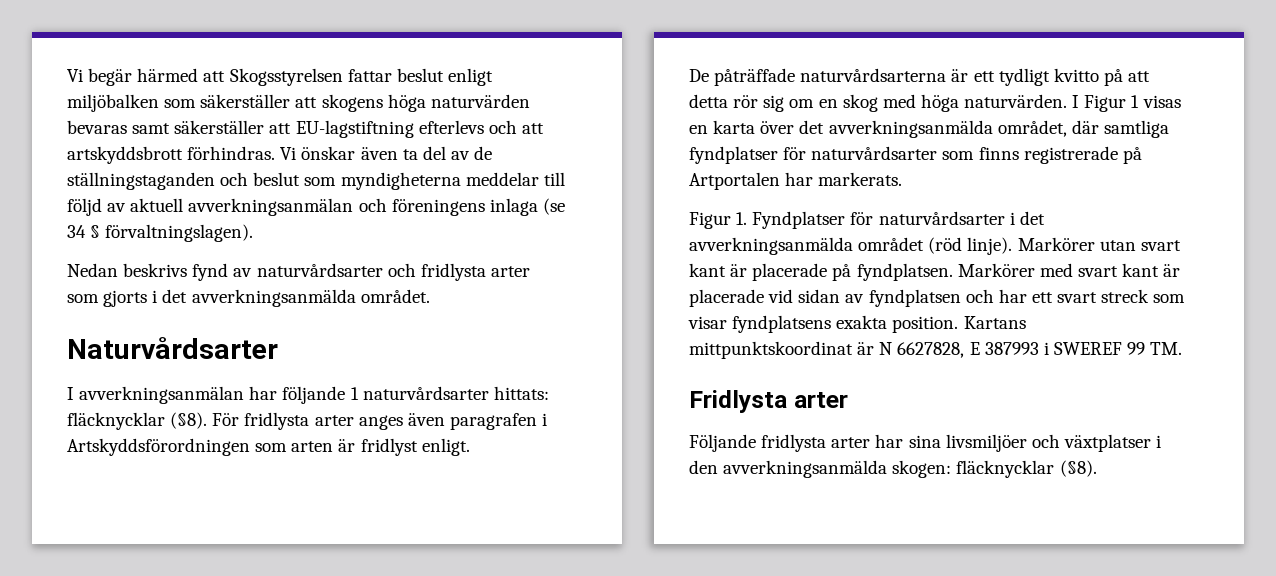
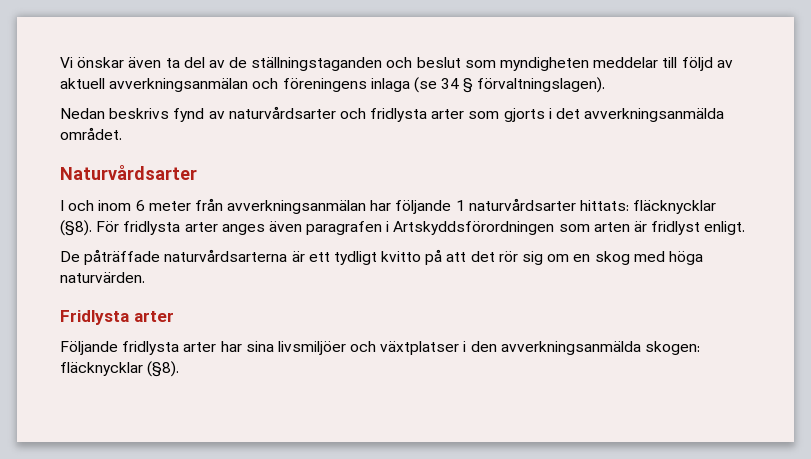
[67,68,493,86] [67,94,530,112] [67,120,544,138] [67,146,297,164] Vi begär härmed att Skogsstyrelsen fattar beslut enligt miljöbalken som säkerställer att skogens höga naturvärden bevaras samt säkerställer att EU-lagstiftning efterlevs och att artskyddsbrott förhindras. Vi -> [60,57,73,68] Vi
[340,172,461,190] myndigheterna -> [500,57,590,71] myndigheten
(74, 393) none -> [68,198,223,211] och inom 6 meter från
[689,94,728,108] detta -> [470,251,495,262] det
[1072,95,1181,112] [689,120,1169,138] [689,146,1142,164] [689,172,903,190] [689,211,1045,229] [689,237,1181,255] [689,263,1181,281] [689,289,1186,307] [688,315,1026,333] [689,341,1183,359] I Figur 1 visas en karta över det avverkningsanmälda området, där samtliga fyndplatser för naturvårdsarter som finns registrerade på Artportalen har markerats. // Figur 1. Fyndplatser för naturvårdsarter i det avverkningsanmälda området (röd linje). Markörer utan svart kant är placerade på fyndplatsen. Markörer med svart kant är placerade vid sidan av fyndplatsen och har ett svart streck som visar fyndplatsens exakta position. Kartans mittpunktskoordinat är N 6627828, E 387993 i SWEREF 99 TM. -> (145, 277) none

